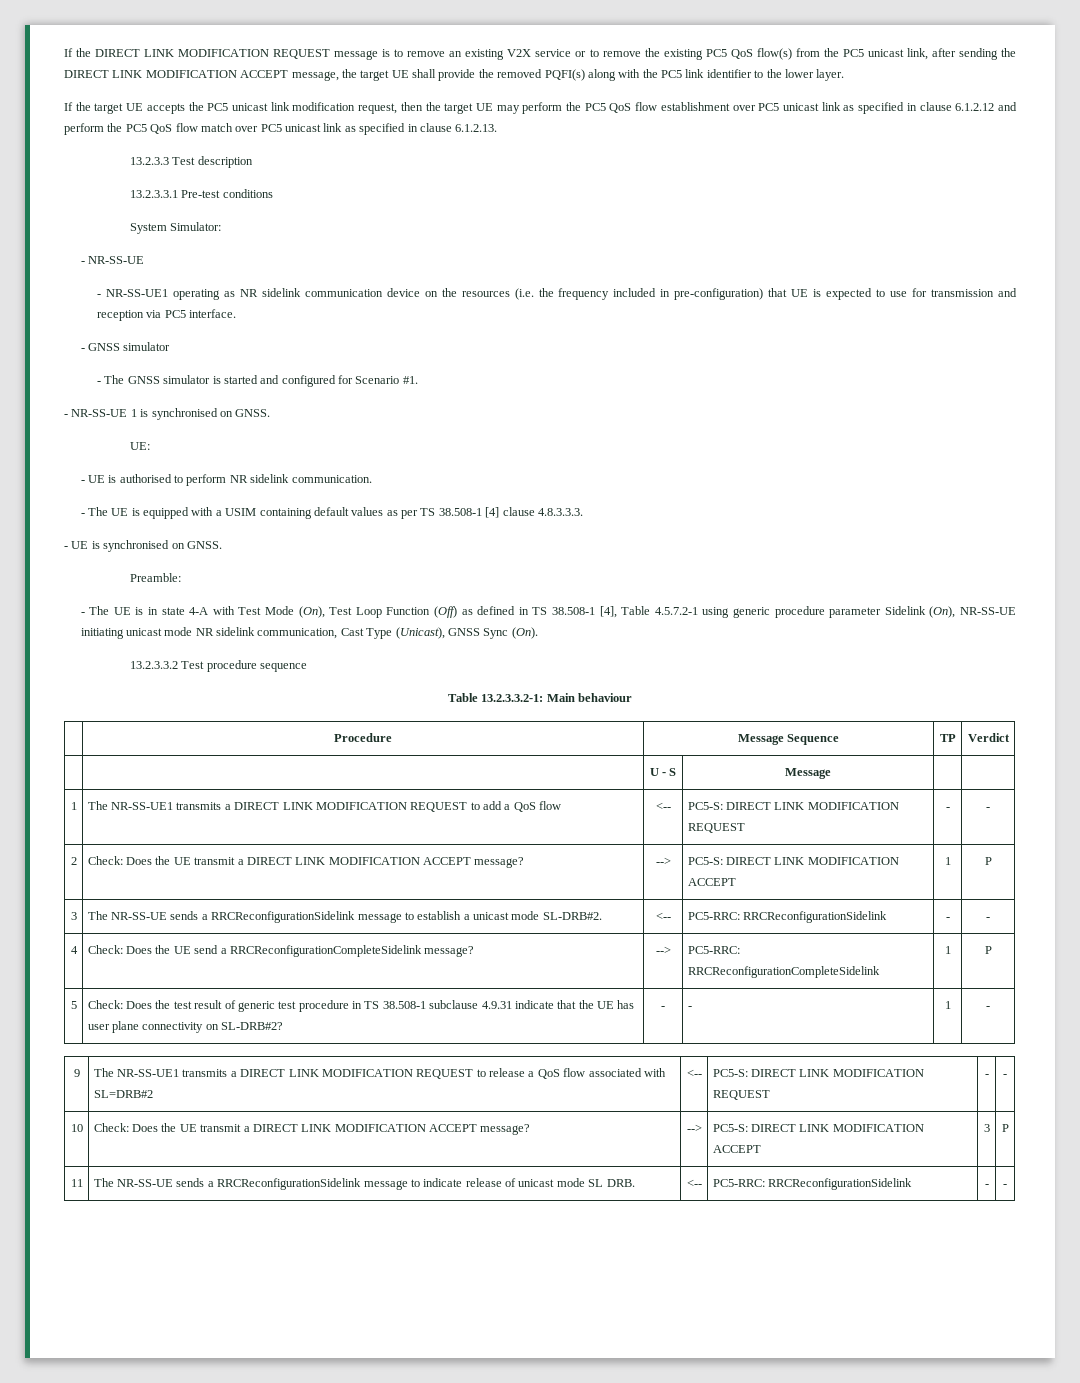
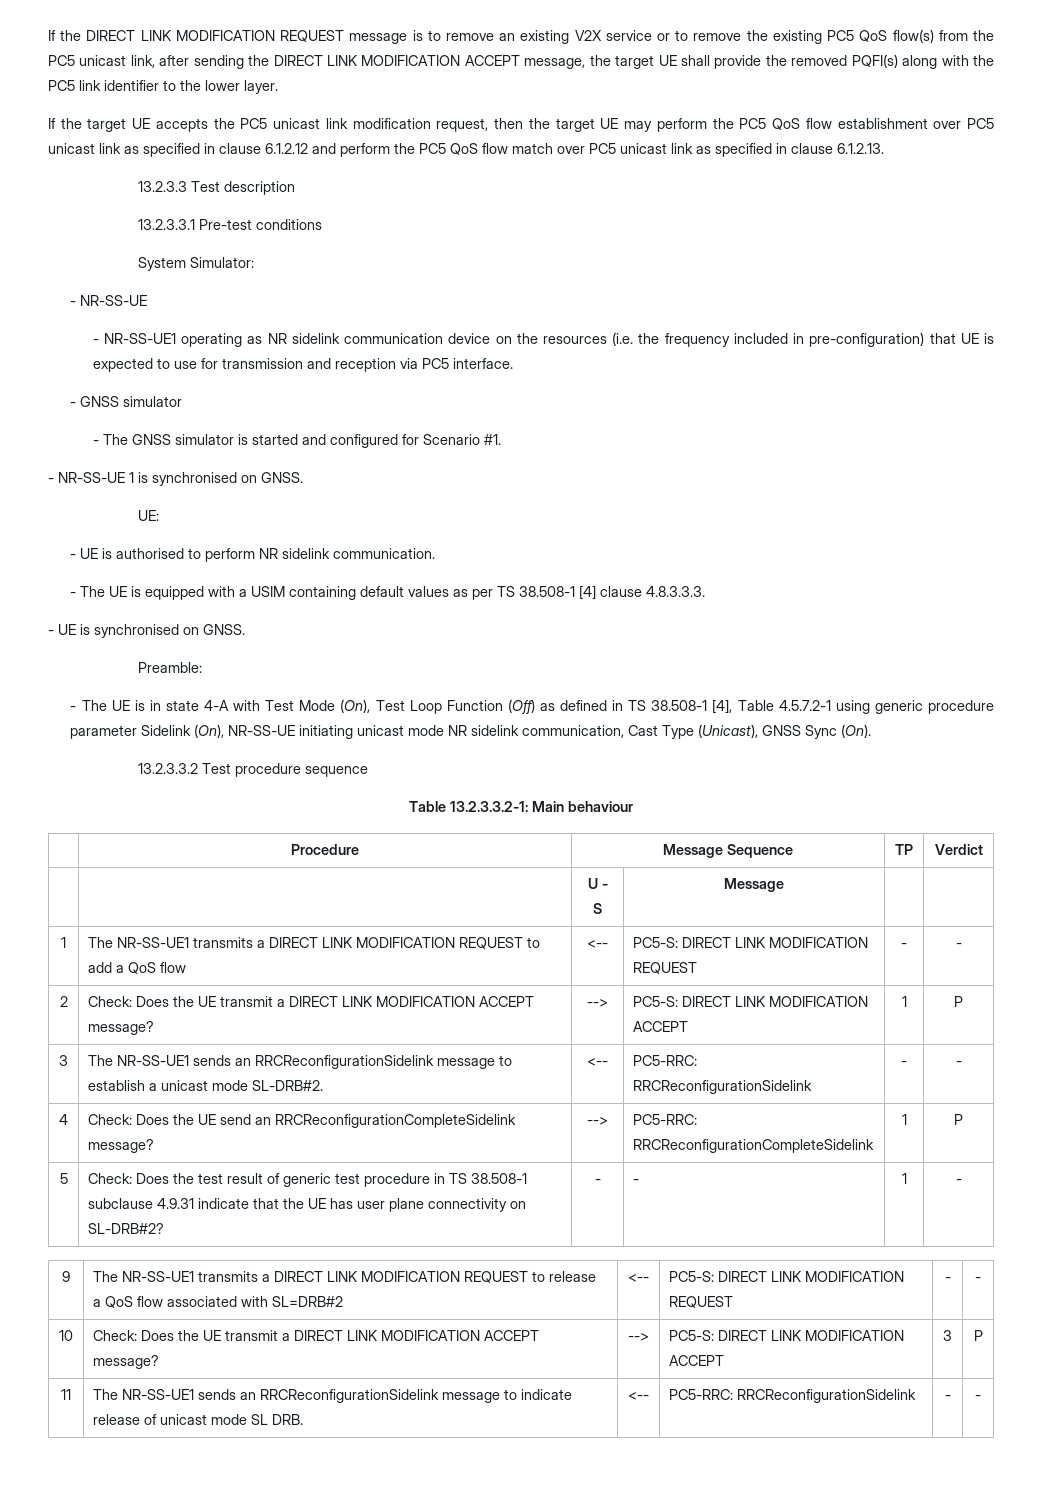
[110,911,208,920] NR-SS-UE sends a -> [117,1055,252,1066] NR-SS-UE1 sends an
[220,948,227,954] a -> [255,1117,272,1125] an
[116,1178,214,1187] NR-SS-UE sends a -> [122,1389,257,1400] NR-SS-UE1 sends an

